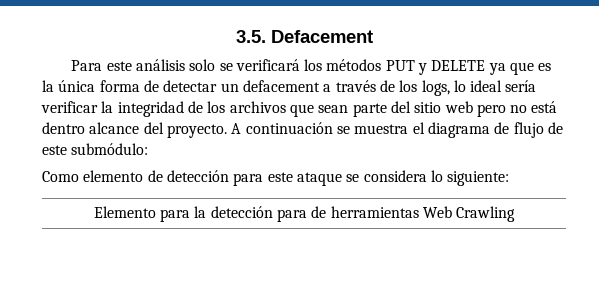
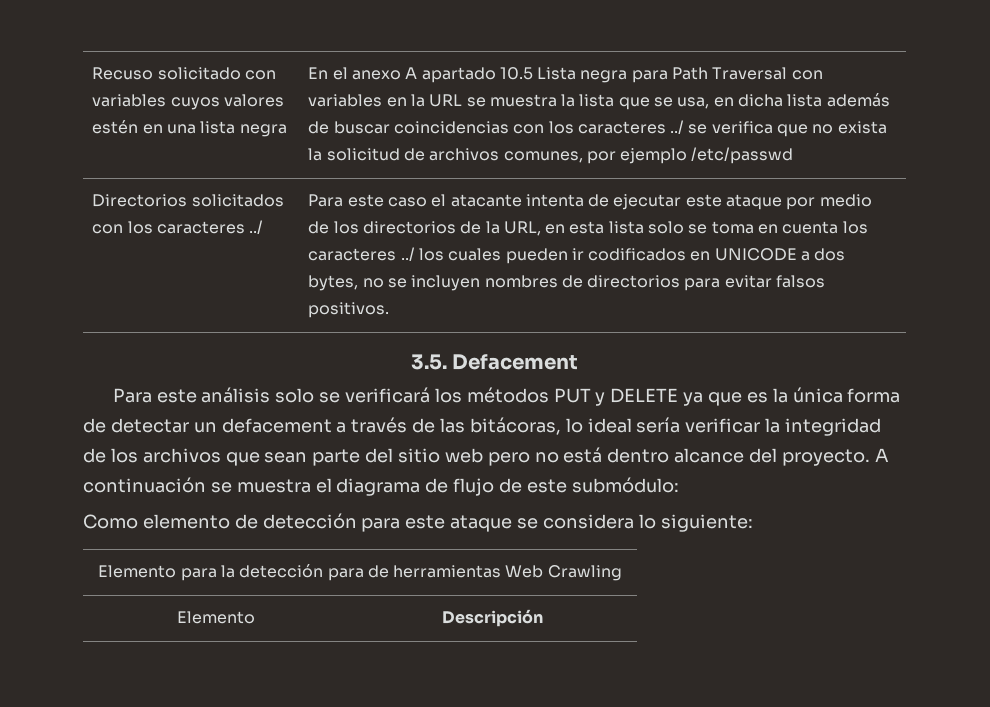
(235, 36) none -> [92,67,276,80] [92,94,284,110] [92,120,287,137] [308,67,823,83] [308,93,890,110] [308,120,887,137] [308,147,794,164] [92,194,284,207] [92,220,264,234] [308,194,872,210] [308,221,868,236] [308,247,846,264] [308,275,826,291] [308,302,390,318] Recuso solicitado con variables cuyos valores estén en una lista negra | En el anexo A apartado 10.5 Lista negra para Path Traversal con variables en la URL se muestra la lista que se usa, en dicha lista además de buscar coincidencias con los caracteres ../ se verifica que no exista la solicitud de archivos comunes, por ejemplo /etc/passwd // Directorios solicitados con los caracteres ../ | Para este caso el atacante intenta de ejecutar este ataque por medio de los directorios de la URL, en esta lista solo se toma en cuenta los caracteres ../ los cuales pueden ir codificados en UNICODE a dos bytes, no se incluyen nombres de directorios para evitar falsos positivos. //
[399,80,450,96] los logs, -> [440,417,561,435] las bitácoras,
(516, 214) none -> [177,611,255,624] [442,609,543,627] // Elemento | Descripción

